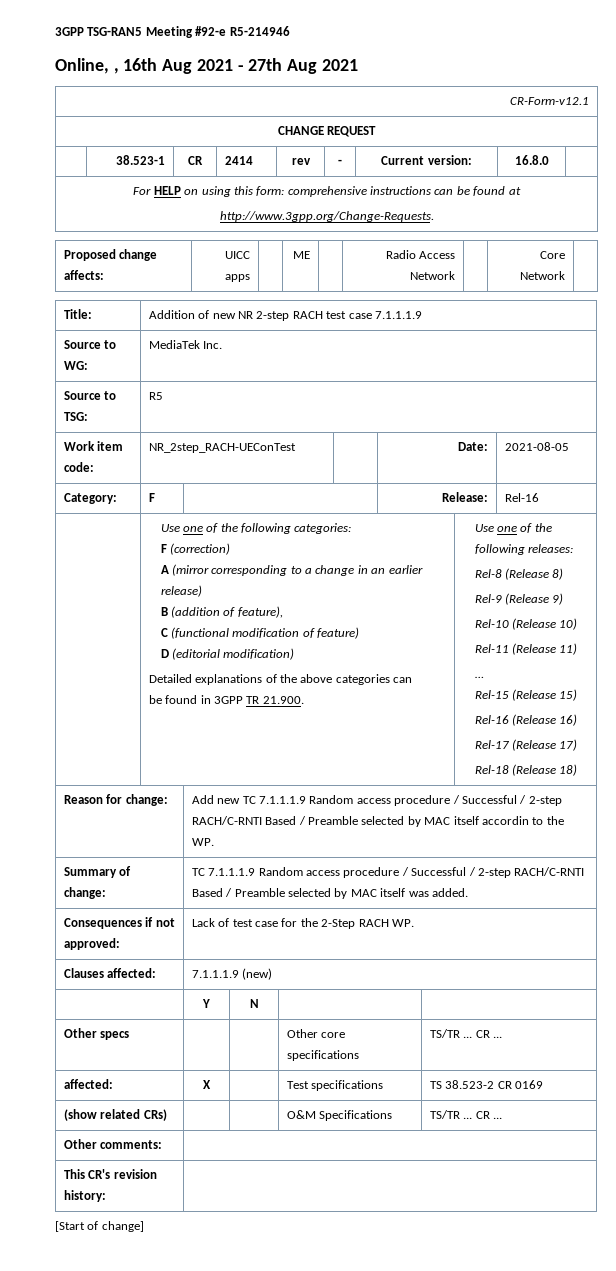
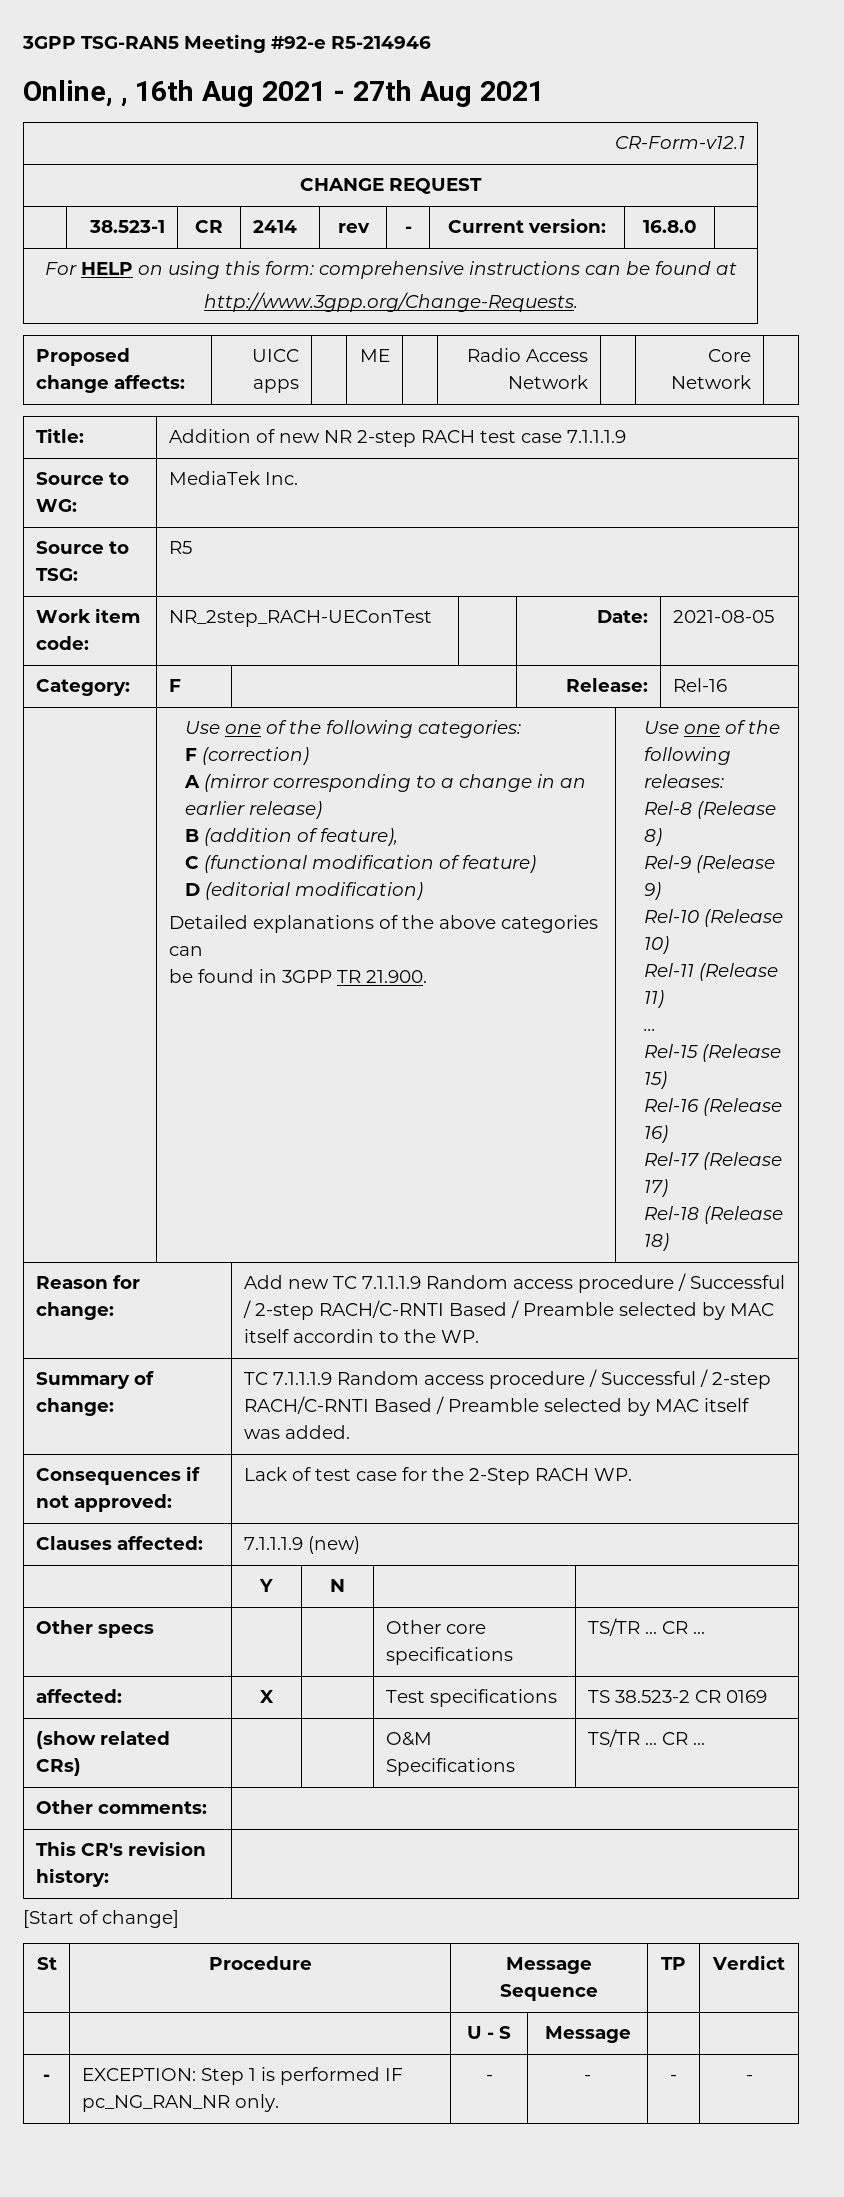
(144, 1226) none -> [36,1957,57,1970] [208,1956,312,1970] [506,1957,592,1974] [500,1984,598,2001] [661,1957,686,1970] [712,1955,785,1970] [467,2026,511,2039] [544,2026,631,2043] [43,2074,50,2081] [81,2067,403,2085] [81,2094,279,2112] [485,2075,493,2081] [584,2075,591,2081] [670,2075,677,2081] [745,2075,753,2081] // St | Procedure | Message Sequence | TP | Verdict // | | U - S | Message | | // - | EXCEPTION: Step 1 is performed IF pc_NG_RAN_NR only. | - | - | - | -

